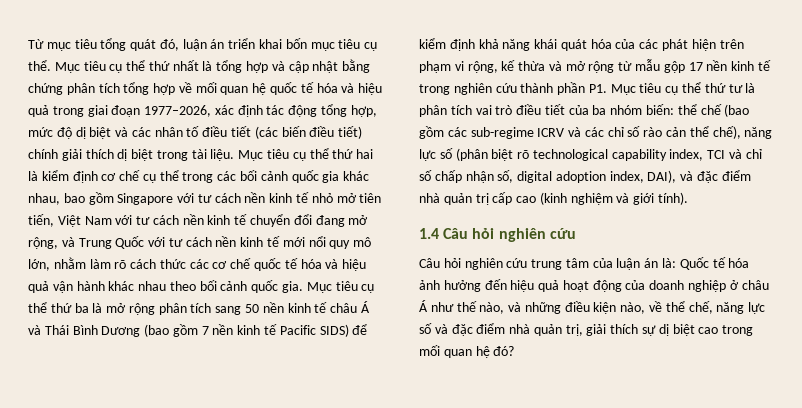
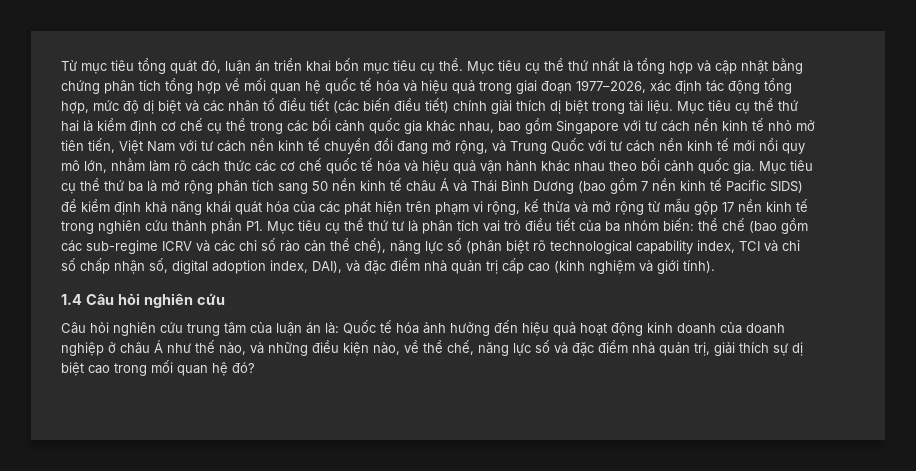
(622, 286) none -> [647,322,716,334] kinh doanh

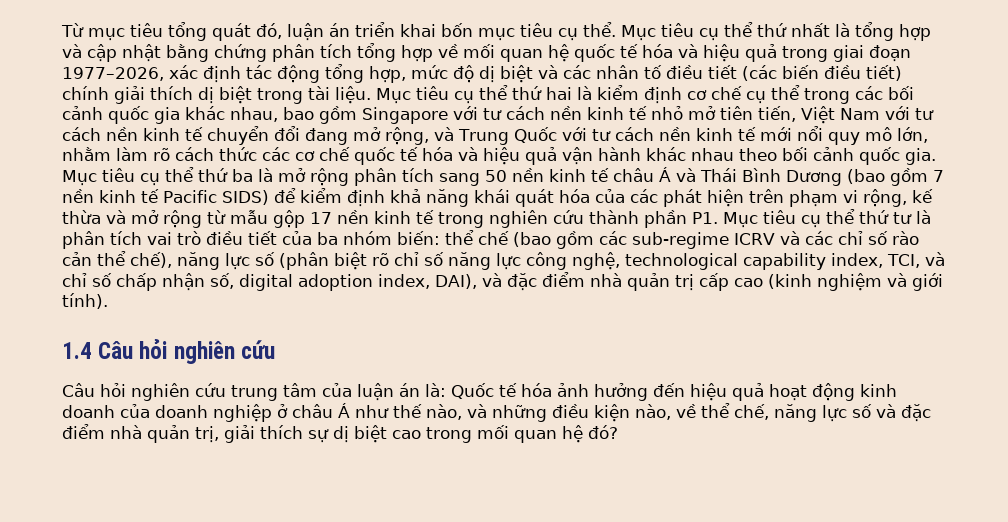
(546, 245) none -> [394,252,620,270] chỉ số năng lực công nghệ,
[739,241,760,251] TCI -> [887,254,920,268] TCI,

